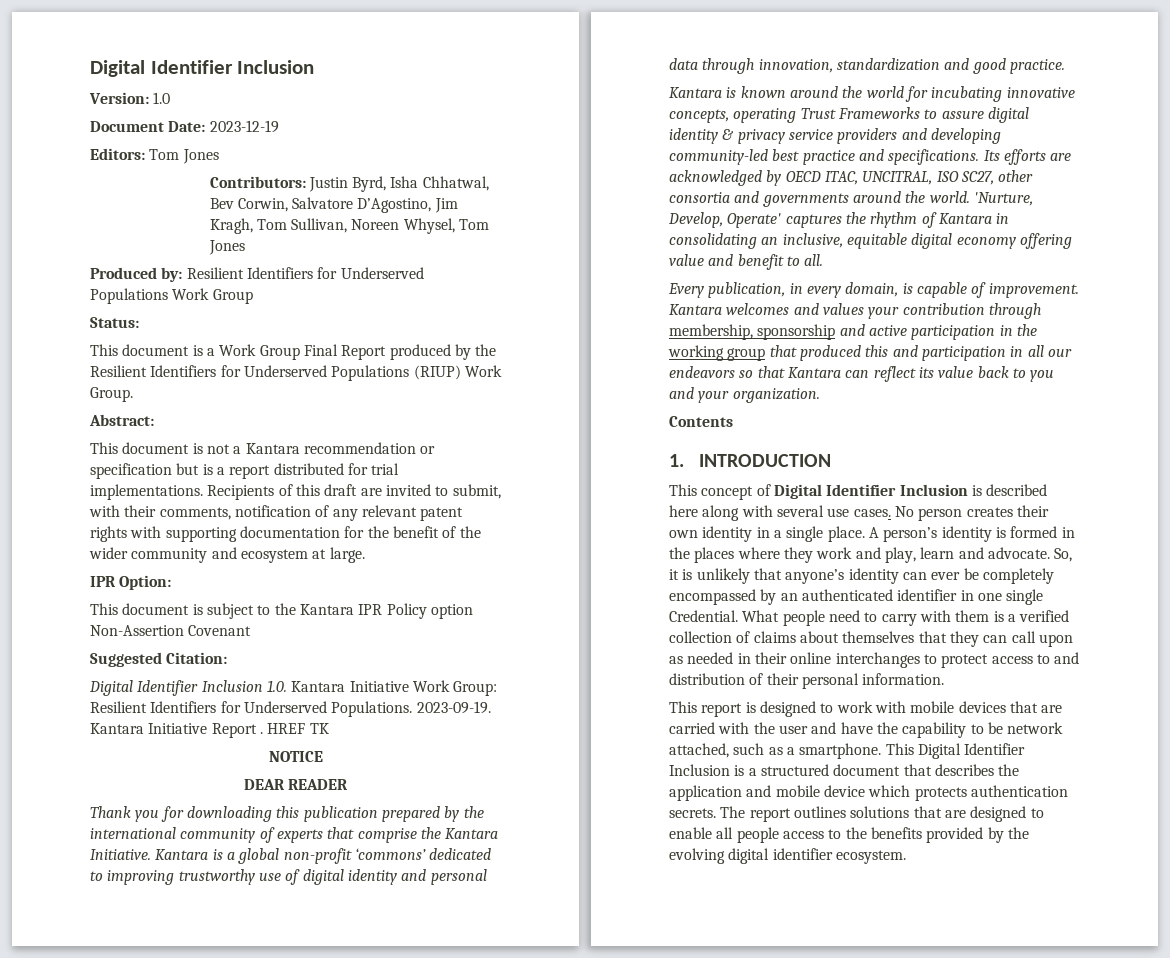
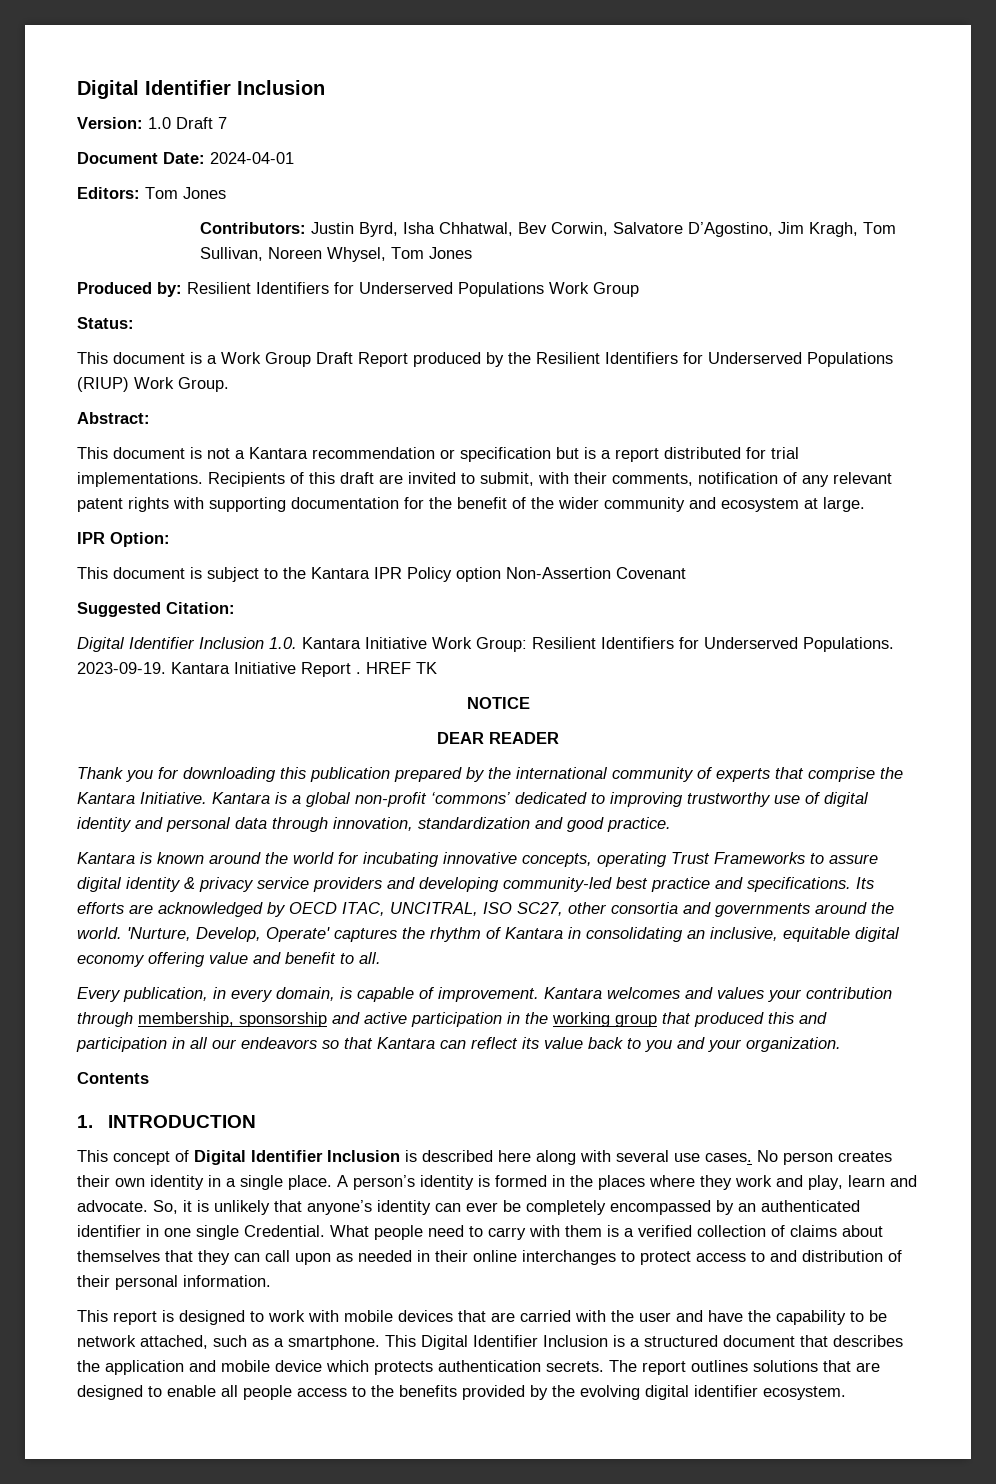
(171, 98) none -> [176,117,227,129] Draft 7
[209,120,279,133] 2023-12-19 -> [210,152,294,164] 2024-04-01
[303,344,338,356] Final -> [316,352,353,364] Draft

